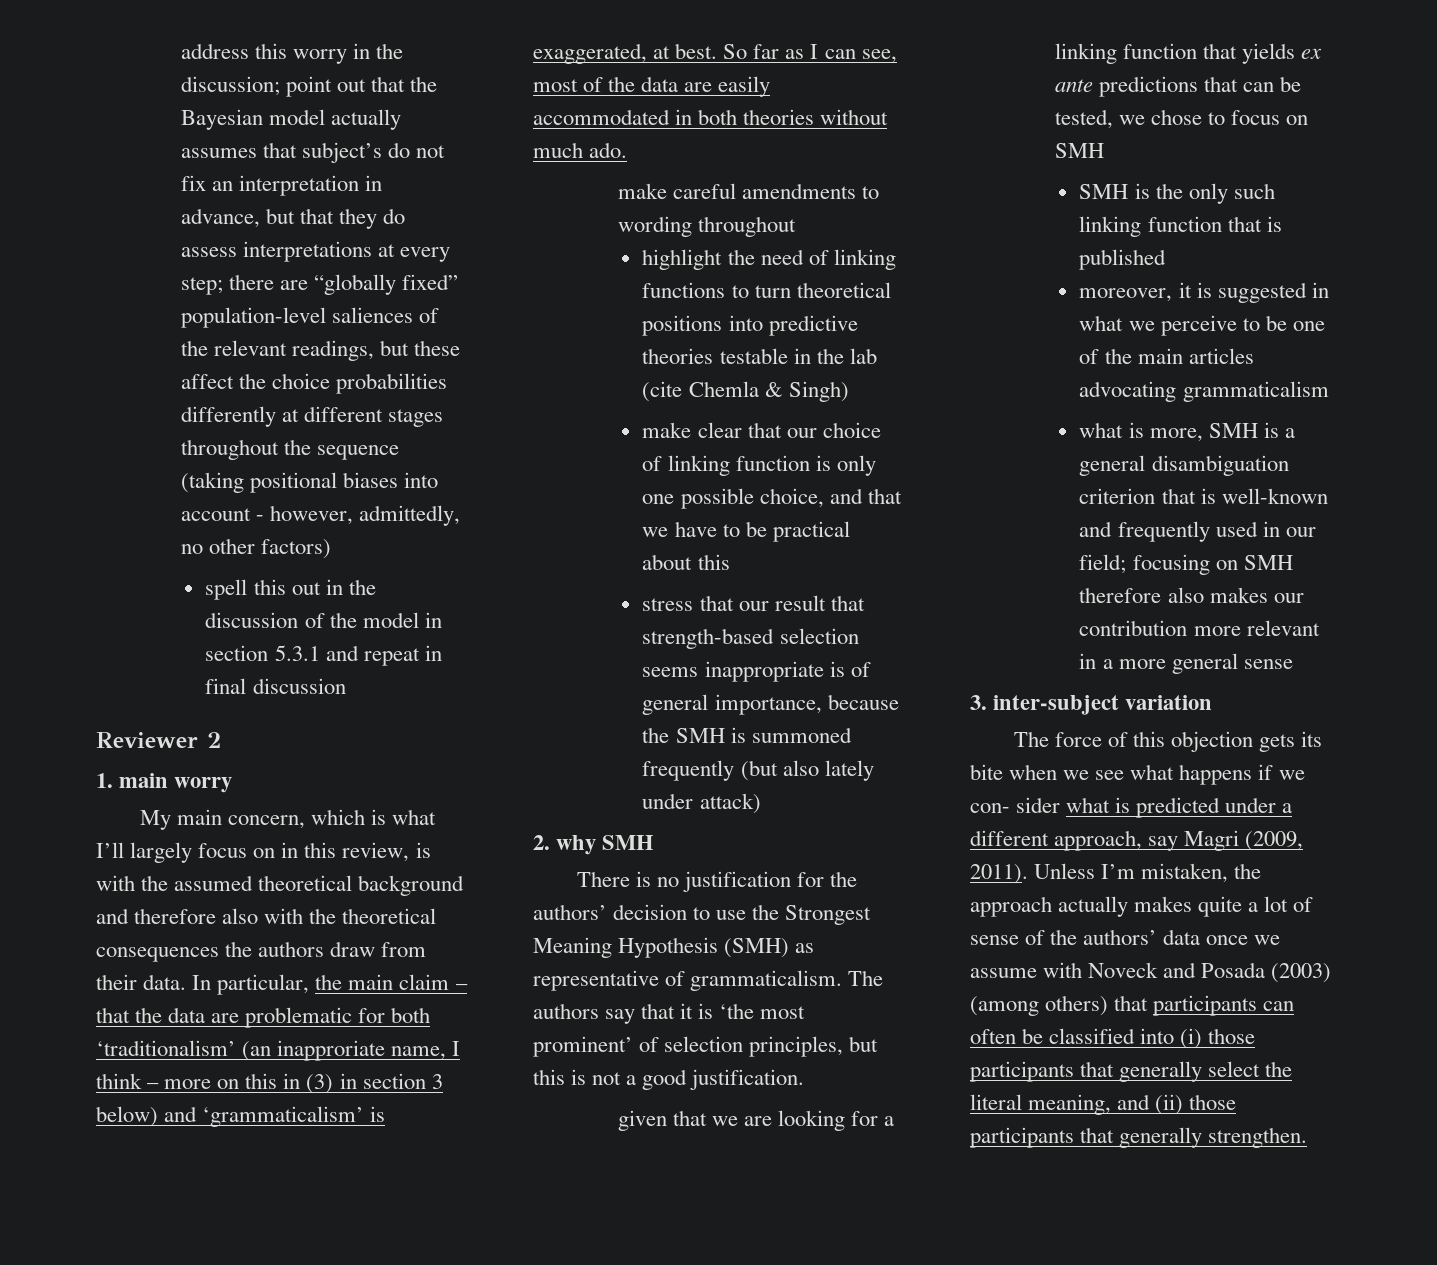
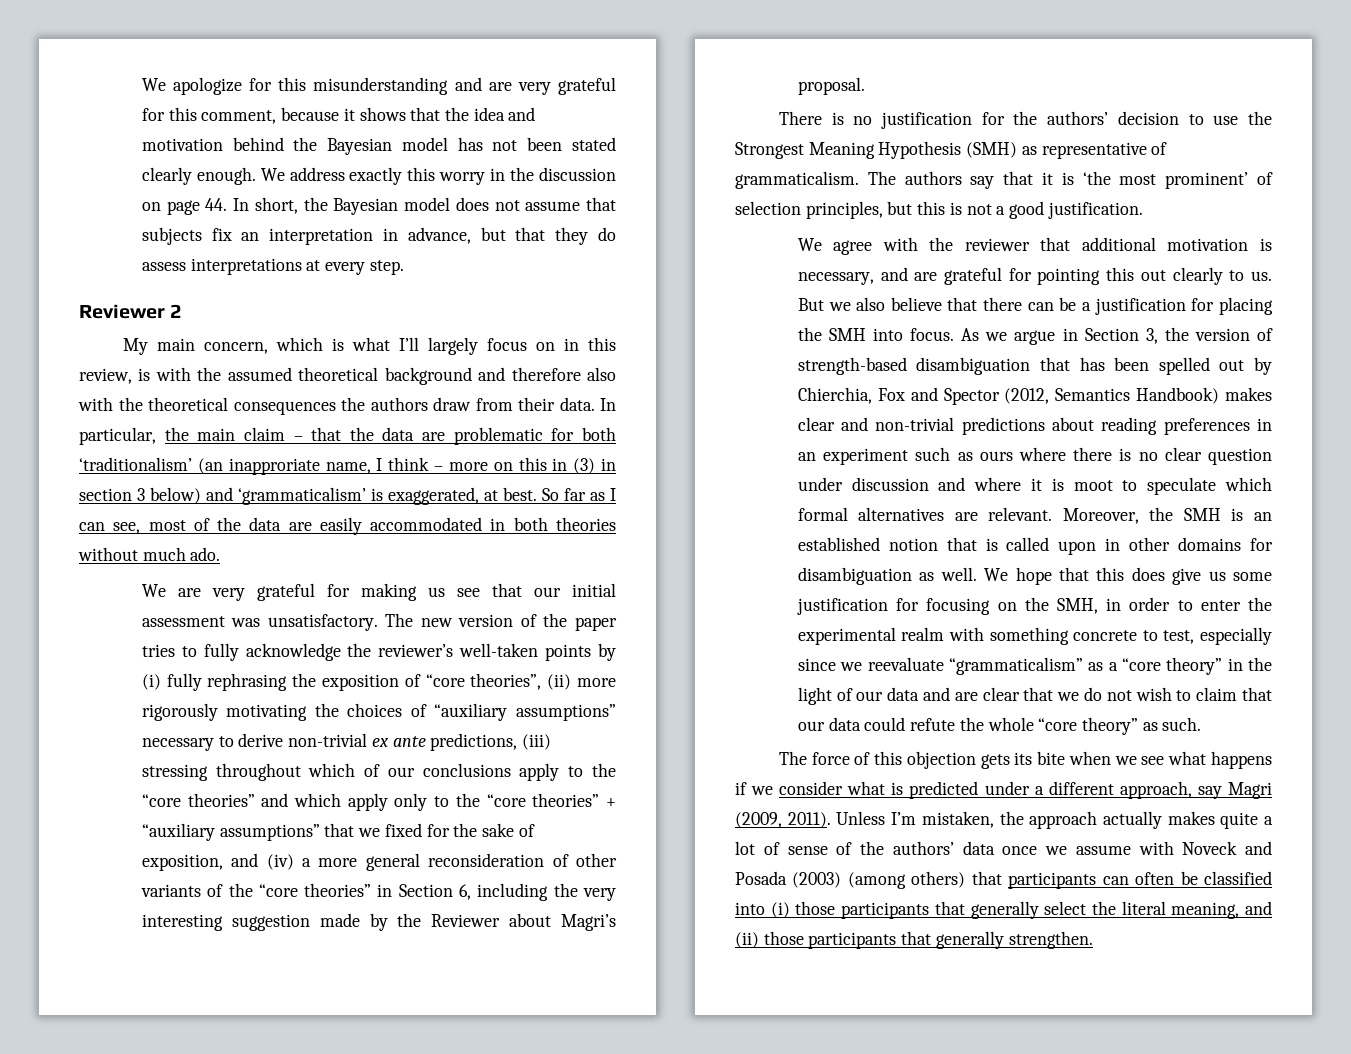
[180,43,404,64] [180,76,438,97] [180,109,401,130] [180,142,446,163] address this worry in the discussion; point out that the Bayesian model actually assumes that subject’s do not -> [141,77,616,95] [141,107,536,124] [141,137,616,155] [141,167,616,185] [141,197,617,215] [141,227,202,245] We apologize for this misunderstanding and are very grateful for this comment, because it shows that the idea and motivation behind the Bayesian model has not been stated clearly enough. We address exactly this worry in the discussion on page 44. In short, the Bayesian model does not assume that subjects
[180,274,459,295] [180,307,439,328] [180,340,461,361] [180,373,447,394] [180,406,443,427] [180,439,399,460] [180,472,438,493] [180,505,460,526] [180,538,331,559] [205,579,376,600] [205,612,442,628] [205,645,442,666] [205,678,346,694] step; there are “globally fixed” population-level saliences of the relevant readings, but these affect the choice probabilities differently at different stages throughout the sequence (taking positional biases into account - however, admittedly, no other factors) // spell this out in the discussion of the model in section 5.3.1 and repeat in final discussion -> [369,260,404,275] step.
[96,773,233,793] // 1. main worry -> (183, 311) none
[617,183,879,199] [617,216,796,237] [642,249,896,270] [642,282,891,298] [642,315,858,336] [642,348,877,364] [642,381,849,402] [642,422,881,438] [642,455,876,476] [642,488,902,509] [642,521,850,542] [642,554,730,570] [642,595,865,611] [642,628,859,649] [642,661,871,682] [642,694,899,715] [642,727,852,743] [642,760,874,781] [642,793,761,814] [533,835,655,855] make careful amendments to wording throughout // highlight the need of linking functions to turn theoretical positions into predictive theories testable in the lab (cite Chemla & Singh) // make clear that our choice of linking function is only one possible choice, and that we have to be practical about this // stress that our result that strength-based selection seems inappropriate is of general importance, because the SMH is summoned frequently (but also lately under attack) // 2. why SMH -> [141,583,616,601] [141,613,617,631] [141,643,616,661] [141,673,617,691] [141,703,616,721] [141,733,551,751] [141,763,616,781] [141,793,616,811] [141,823,535,841] [141,853,617,871] [140,883,617,901] [141,913,617,931] [797,77,865,95] We are very grateful for making us see that our initial assessment was unsatisfactory. The new version of the paper tries to fully acknowledge the reviewer’s well-taken points by (i) fully rephrasing the exposition of “core theories”, (ii) more rigorously motivating the choices of “auxiliary assumptions” necessary to derive non-trivial ex ante predictions, (iii) stressing throughout which of our conclusions apply to the “core theories” and which apply only to the “core theories” + “auxiliary assumptions” that we fixed for the sake of exposition, and (iv) a more general reconsideration of other variants of the “core theories” in Section 6, including the very interesting suggestion made by the Reviewer about Magri’s proposal.
[617,1110,895,1131] [1054,43,1323,64] [1054,76,1302,97] [1054,109,1309,129] [1054,143,1104,158] [1079,183,1275,204] [1079,216,1282,237] [1079,249,1167,270] [1079,282,1329,303] [1079,315,1325,336] [1079,348,1254,364] [1079,381,1329,402] [1079,422,1295,442] [1079,455,1289,476] [1079,488,1328,504] [1079,521,1316,542] [1079,554,1293,575] [1079,587,1304,603] [1079,620,1320,636] [1079,653,1293,674] [970,695,1213,715] given that we are looking for a linking function that yields ex ante predictions that can be tested, we chose to focus on SMH // SMH is the only such linking function that is published // moreover, it is suggested in what we perceive to be one of the main articles advocating grammaticalism // what is more, SMH is a general disambiguation criterion that is well-known and frequently used in our field; focusing on SMH therefore also makes our contribution more relevant in a more general sense // 3. inter-subject variation -> [797,237,1272,255] [797,267,1272,285] [797,297,1273,315] [797,327,1273,345] [797,357,1272,375] [797,387,1272,405] [797,417,1272,435] [797,447,1272,465] [797,477,1272,495] [797,507,1272,524] [797,537,1273,555] [797,567,1272,585] [796,597,1272,615] [797,627,1272,645] [797,657,1272,675] [797,687,1272,705] [797,717,1202,735] We agree with the reviewer that additional motivation is necessary, and are grateful for pointing this out clearly to us. But we also believe that there can be a justification for placing the SMH into focus. As we argue in Section 3, the version of strength-based disambiguation that has been spelled out by Chierchia, Fox and Spector (2012, Semantics Handbook) makes clear and non-trivial predictions about reading preferences in an experiment such as ours where there is no clear question under discussion and where it is moot to speculate which formal alternatives are relevant. Moreover, the SMH is an established notion that is called upon in other domains for disambiguation as well. We hope that this does give us some justification for focusing on the SMH, in order to enter the experimental realm with something concrete to test, especially since we reevaluate “grammaticalism” as a “core theory” in the light of our data and are clear that we do not wish to claim that our data could refute the whole “core theory” as such.
[970,797,1061,813] con- sider -> [779,781,844,795] consider

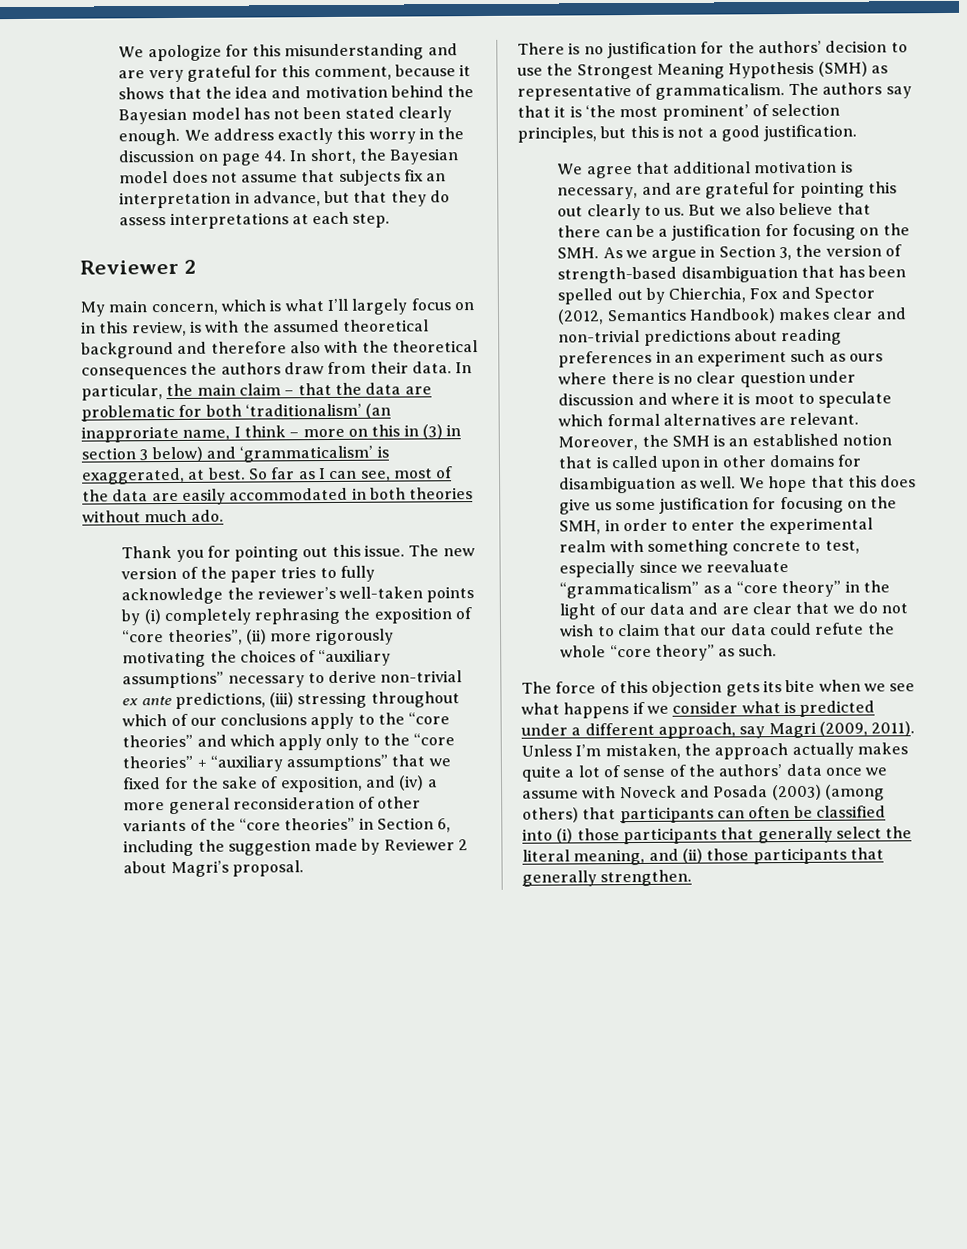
[325,262,366,275] every -> [312,211,350,225] each
[141,583,616,601] [141,614,378,631] We are very grateful for making us see that our initial assessment was unsatisfactory. -> [121,544,406,562] Thank you for pointing out this issue.
[166,673,202,691] fully -> [163,608,251,626] completely
[583,888,617,901] [141,914,223,931] very interesting -> (225, 845) none
[397,913,501,927] the Reviewer -> [383,838,469,851] Reviewer 2
[882,237,1030,251] with the reviewer -> (633, 172) none
[1219,297,1273,315] [797,327,955,341] placing the SMH into focus. -> [792,223,910,240] [557,247,600,259] focusing on the SMH.

